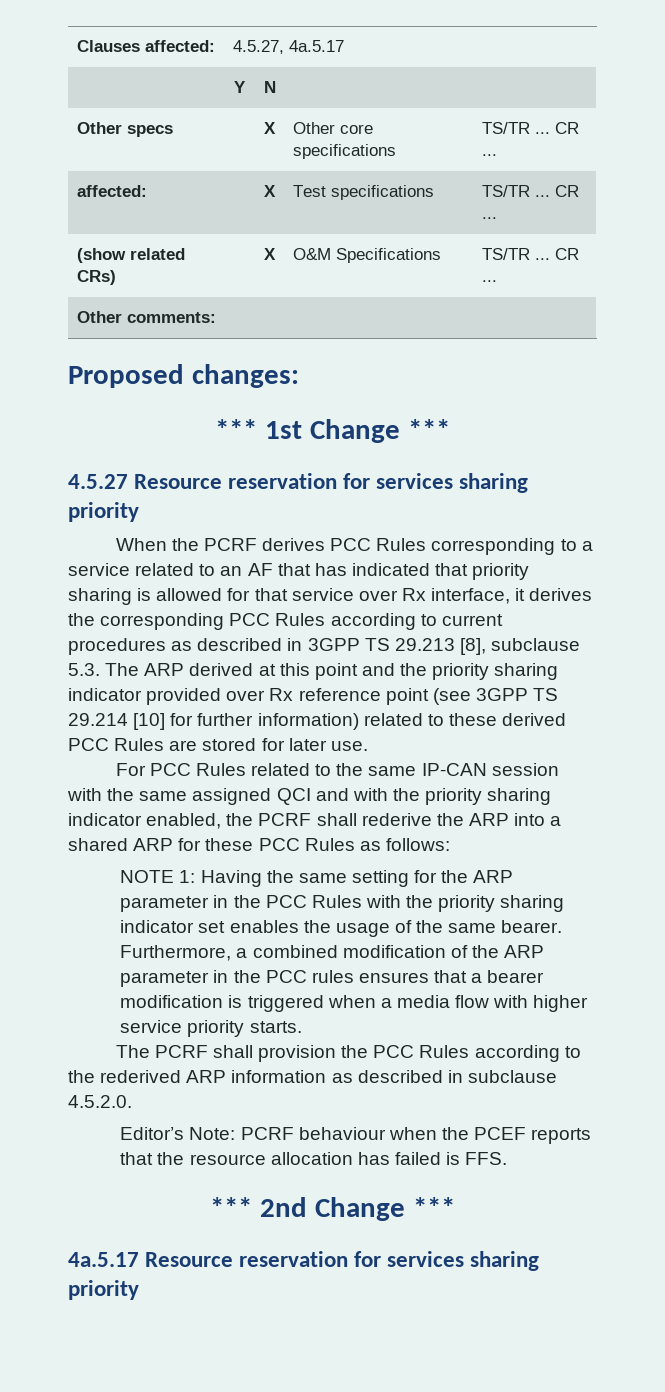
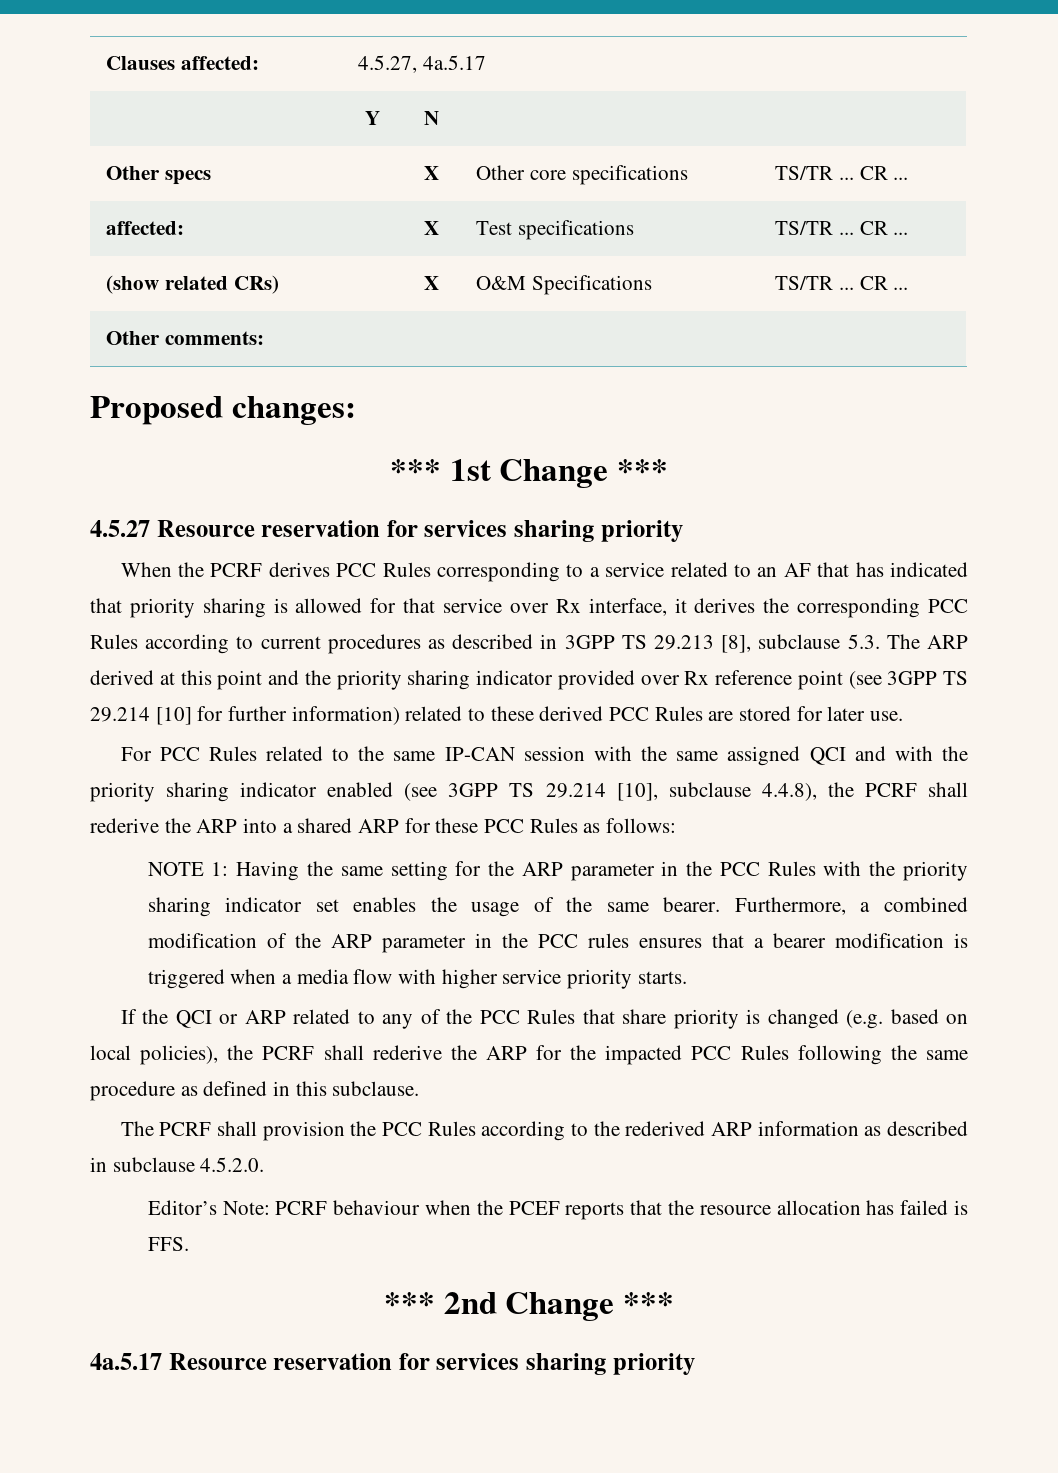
[146,813,222,829] enabled, -> [327,782,817,801] enabled (see 3GPP TS 29.214 [10], subclause 4.4.8),
(302, 1027) none -> [120,1009,968,1029] [90,1045,968,1065] [90,1081,420,1101] // If the QCI or ARP related to any of the PCC Rules that share priority is changed (e.g. based on local policies), the PCRF shall rederive the ARP for the impacted PCC Rules following the same procedure as defined in this subclause.

